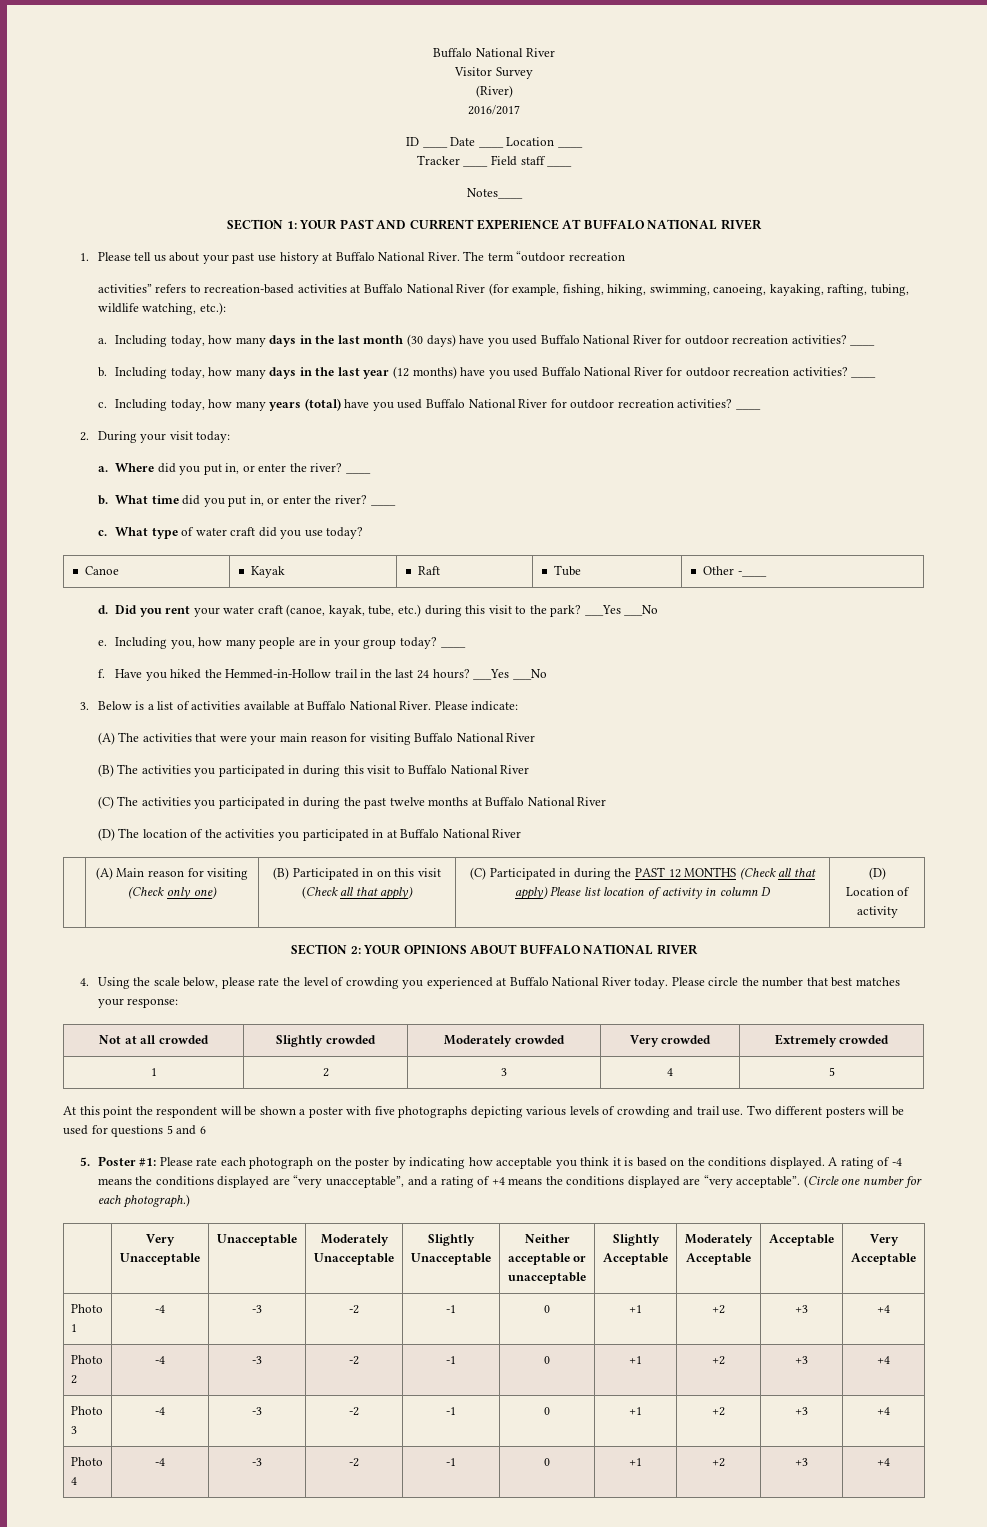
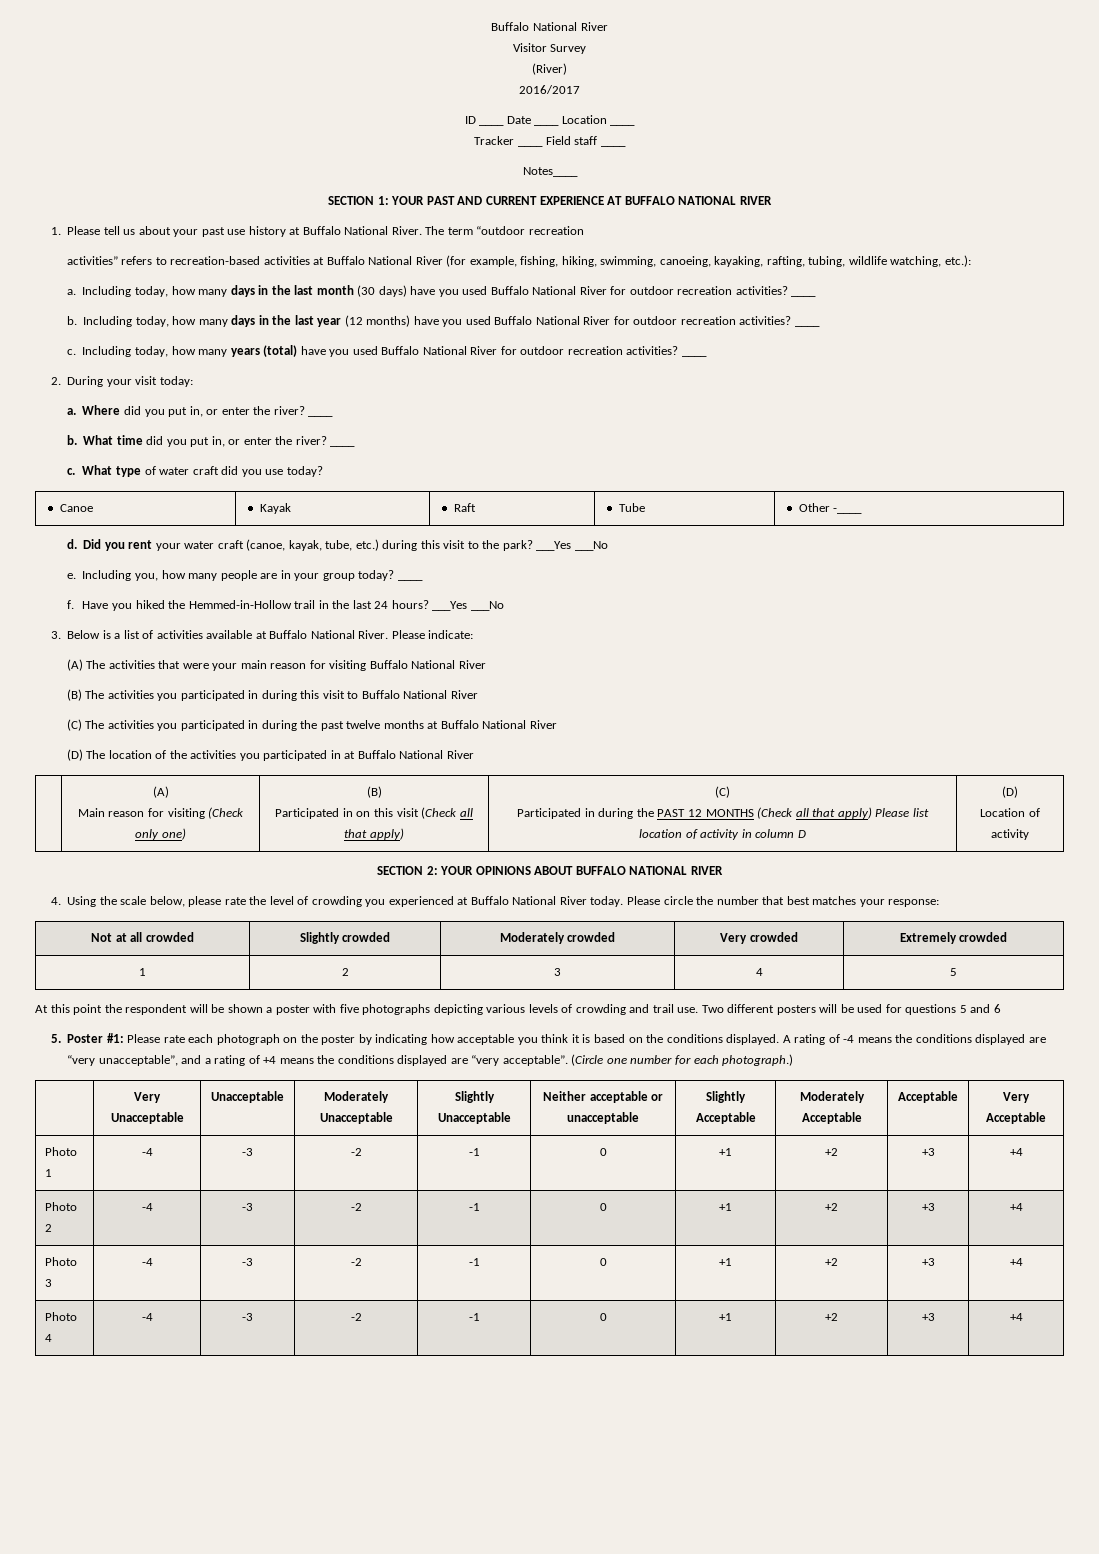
(113, 873) none -> (169, 792) //
(290, 873) none -> (382, 792) //
(487, 873) none -> (730, 792) //

